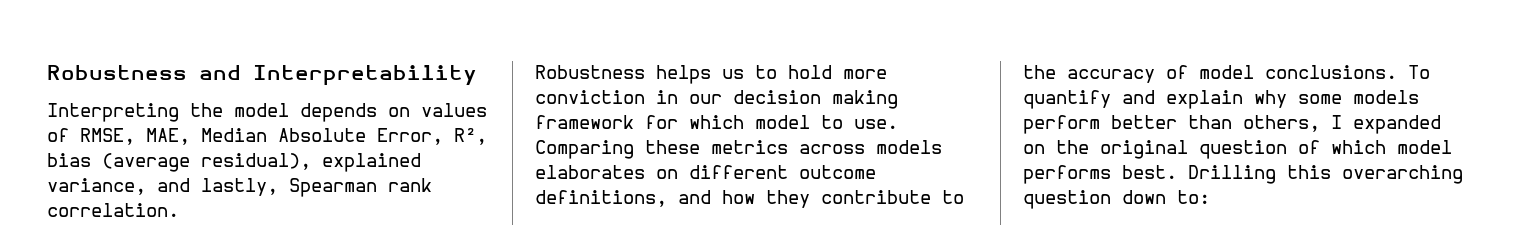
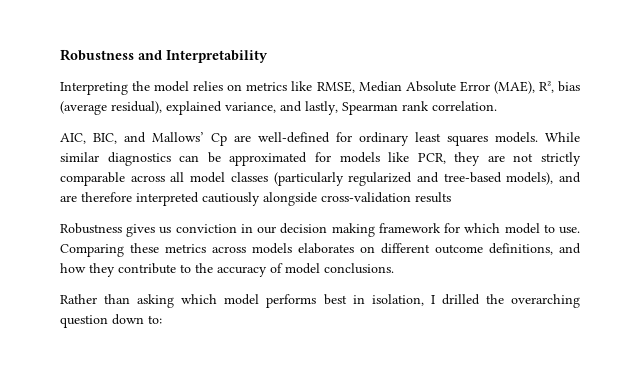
[300,103,487,122] [47,128,443,145] depends on values of RMSE, MAE, Median Absolute Error, -> [193,81,535,94] relies on metrics like RMSE, Median Absolute Error (MAE),
[535,65,887,84] Robustness helps us to hold more -> [60,132,580,146] [60,152,581,166] [60,172,581,186] [60,192,451,206] [60,223,172,237] AIC, BIC, and Mallows’ Cp are well-defined for ordinary least squares models. While similar diagnostics can be approximated for models like PCR, they are not strictly comparable across all model classes (particularly regularized and tree-based models), and are therefore interpreted cautiously alongside cross-validation results // Robustness gives us
[1408,65,1430,79] [1023,90,1419,109] [1023,115,1441,134] [1023,140,1452,159] [1023,165,1331,184] To quantify and explain why some models perform better than others, I expanded on the original question of which model performs best. Drilling this -> [60,294,504,308] // Rather than asking which model performs best in isolation, I drilled the

